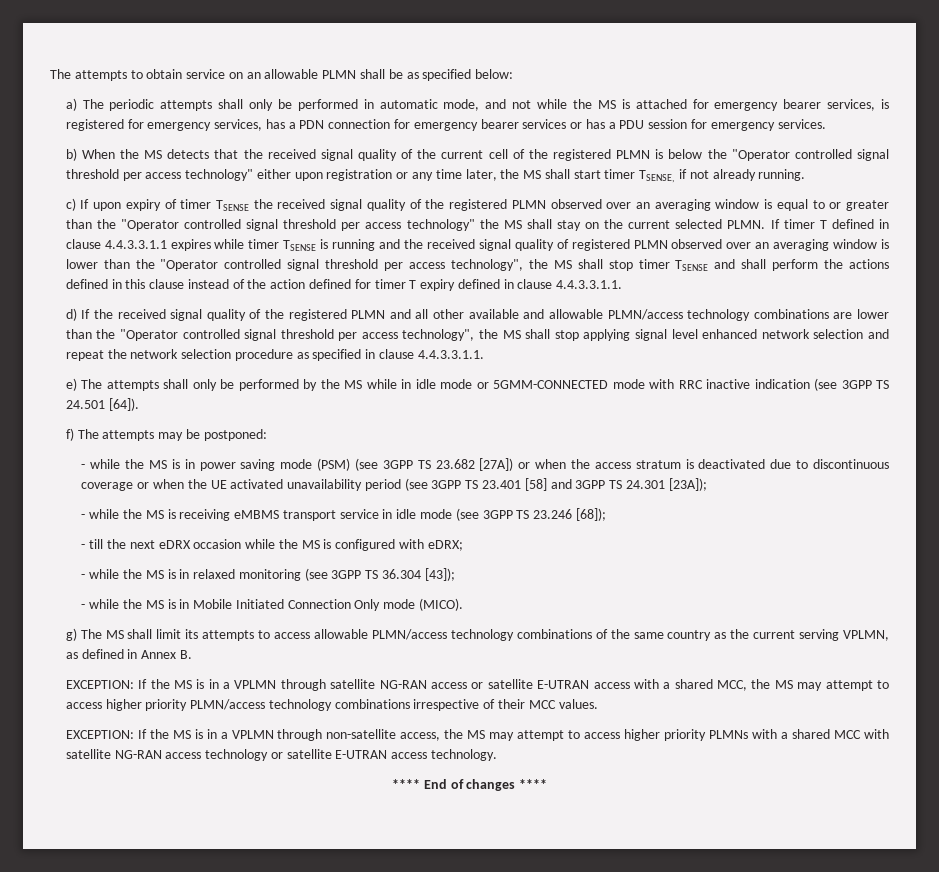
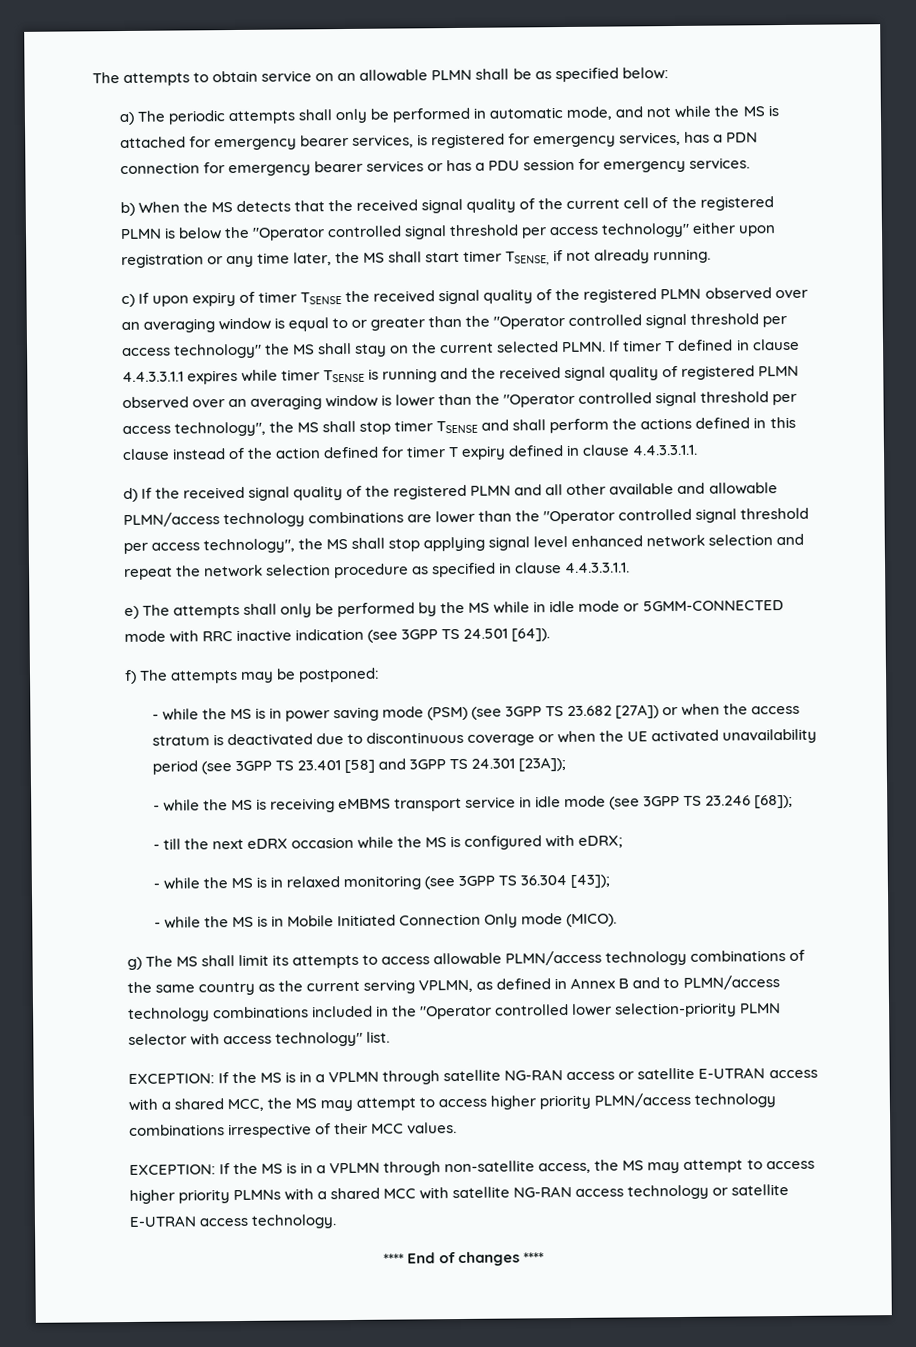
[179,650,192,659] B. -> [618,975,780,990] [127,1002,782,1023] [127,1031,390,1047] B and to PLMN/access technology combinations included in the "Operator controlled lower selection-priority PLMN selector with access technology" list.

